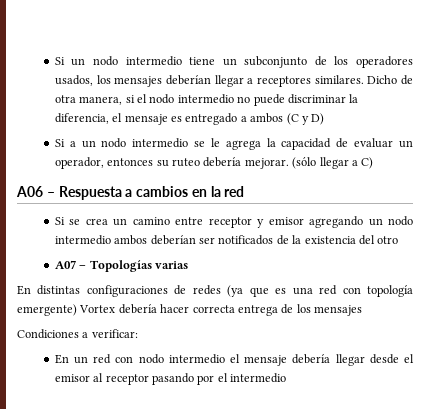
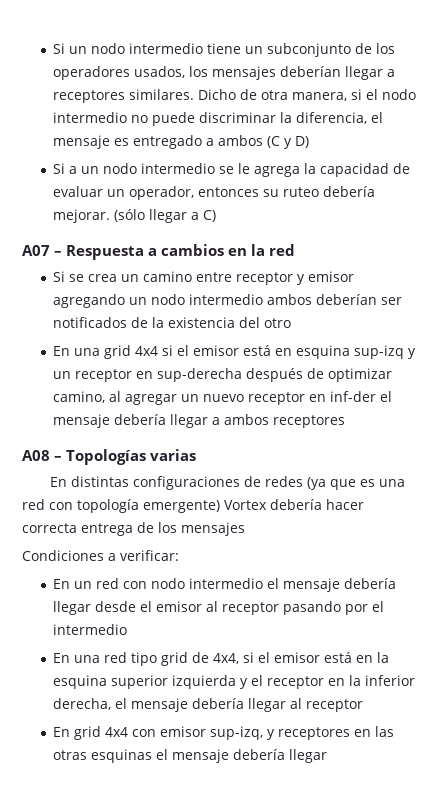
[16,186,43,197] A06 -> [22,245,50,256] A07
[54,260,76,269] A07 -> [52,345,416,359] [52,368,392,382] [52,391,392,405] [52,414,345,428] [22,450,50,461] En una grid 4x4 si el emisor está en esquina sup-izq y un receptor en sup-derecha después de optimizar camino, al agregar un nuevo receptor en inf-der el mensaje debería llegar a ambos receptores // A08
(287, 378) none -> [52,652,389,666] [52,675,415,689] [52,698,363,712] [52,726,394,740] [52,749,327,763] // En una red tipo grid de 4x4, si el emisor está en la esquina superior izquierda y el receptor en la inferior derecha, el mensaje debería llegar al receptor // En grid 4x4 con emisor sup-izq, y receptores en las otras esquinas el mensaje debería llegar

